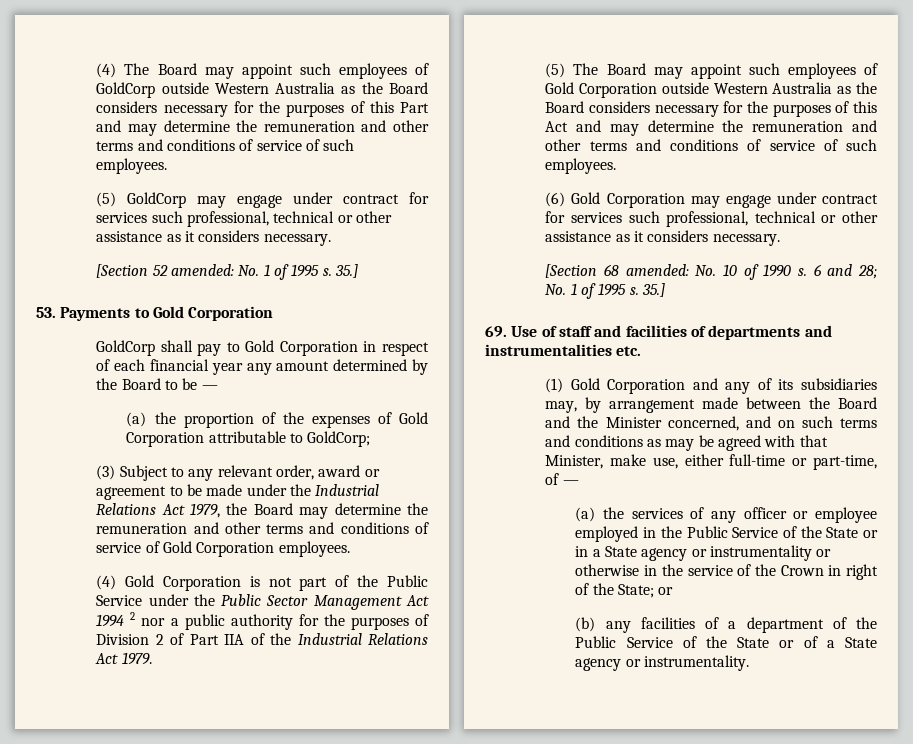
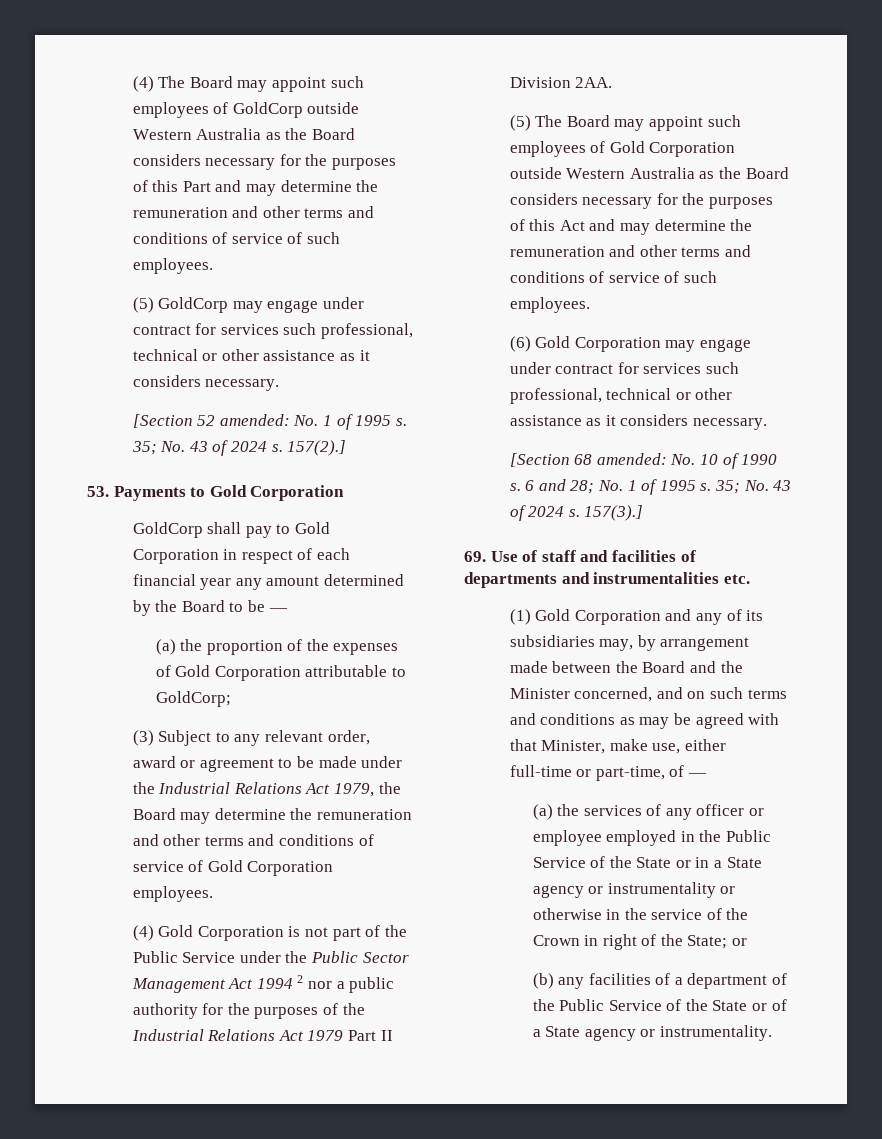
[334,264,358,278] 35.] -> [131,440,347,456] 35; No. 43 of 2024 s. 157(2).]
[96,633,428,645] [95,652,152,665] Division 2 of Part IIA of the Industrial Relations Act 1979. -> [342,1003,365,1015] [131,1029,393,1041] [509,77,613,88] the Industrial Relations Act 1979 Part II Division 2AA.
[641,283,665,297] 35.] -> [714,480,792,494] [509,505,644,521] 35; No. 43 of 2024 s. 157(3).]

